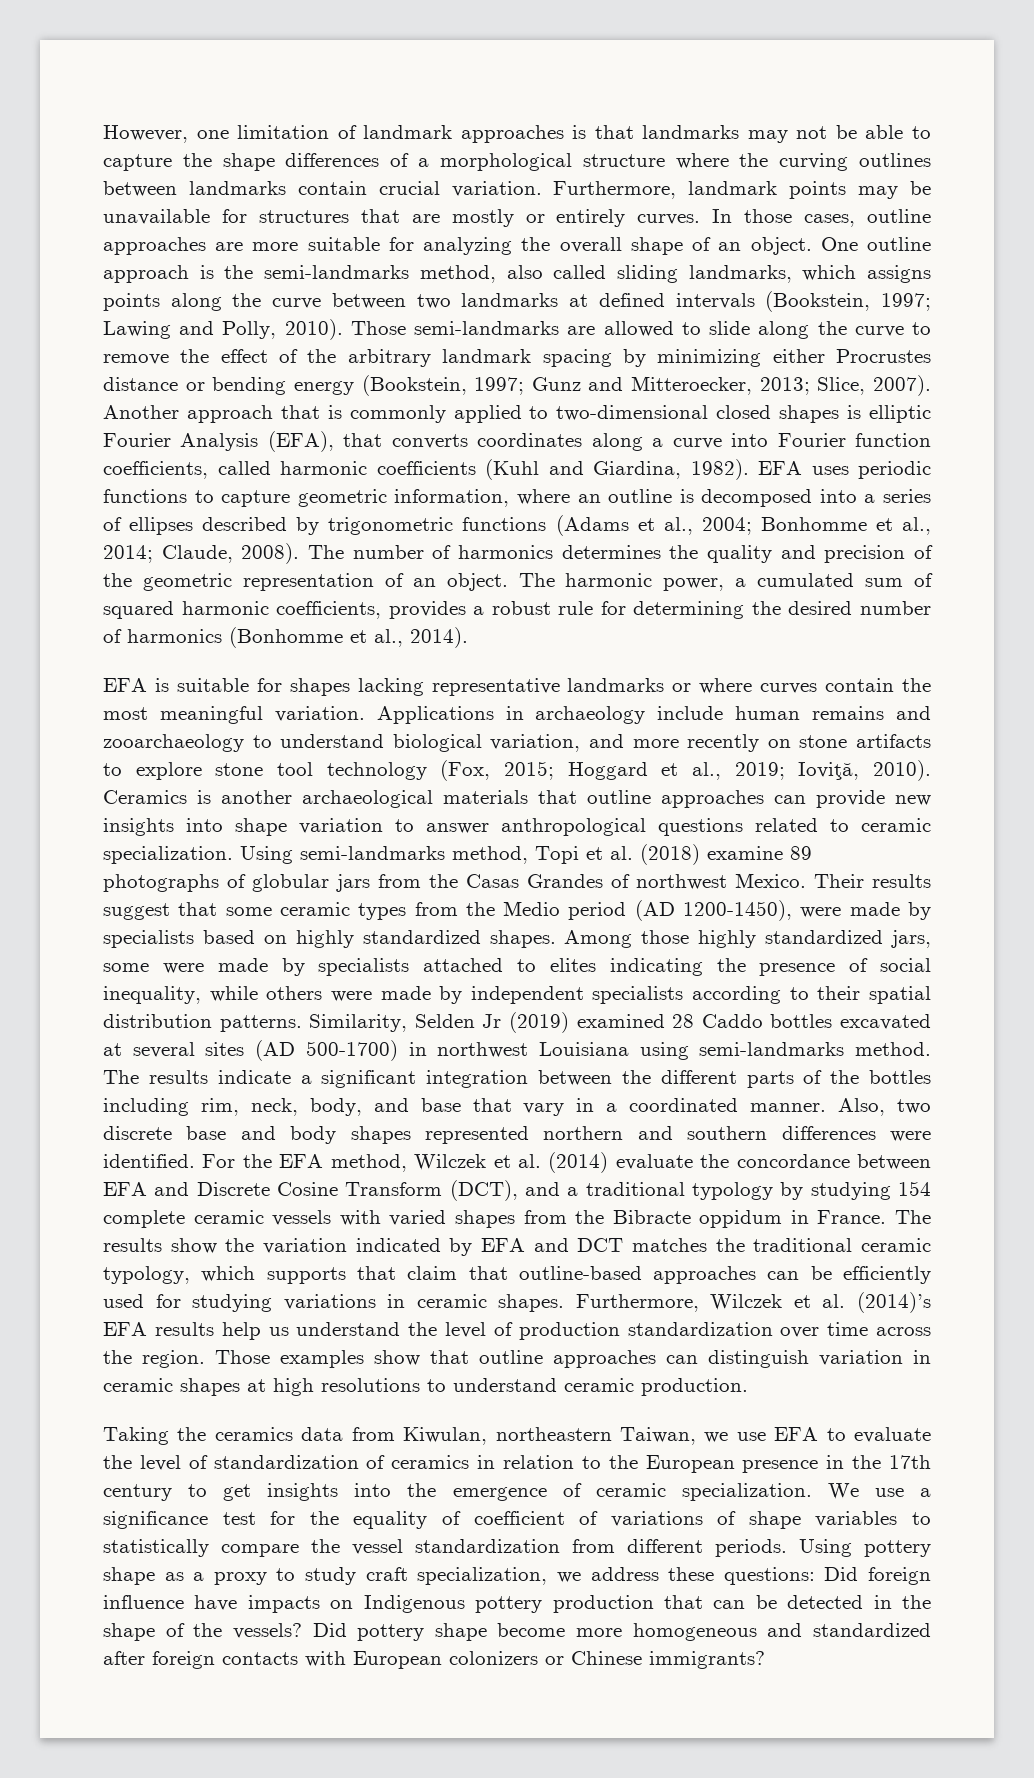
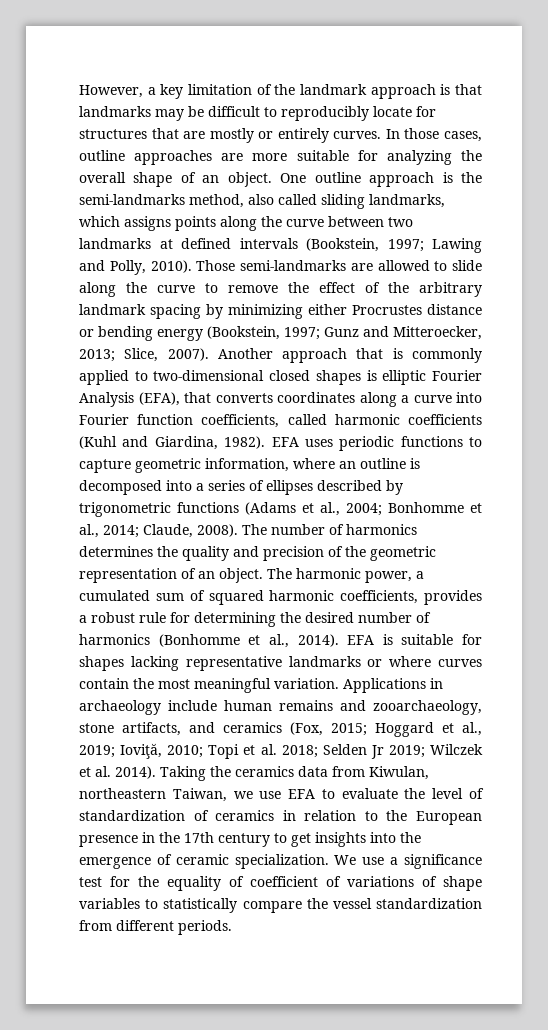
[196,125,931,143] [103,153,932,171] [103,181,932,199] [103,209,210,225] one limitation of landmark approaches is that landmarks may not be able to capture the shape differences of a morphological structure where the curving outlines between landmarks contain crucial variation. Furthermore, landmark points may be unavailable -> [147,84,483,99] [79,106,412,121] a key limitation of the landmark approach is that landmarks may be difficult to reproducibly locate
(468, 637) // -> (339, 640) none
[103,734,932,752] [103,762,427,780] zooarchaeology to understand biological variation, and more recently on stone artifacts to explore stone tool technology -> [373,700,482,715] [79,722,282,736] zooarchaeology, stone artifacts, and ceramics
[872,760,931,781] [103,790,931,808] [103,818,931,836] [103,844,812,865] [103,873,931,892] [103,900,931,921] [103,930,931,948] [103,958,932,976] [103,986,931,1004] [103,1012,932,1033] [103,1040,931,1061] [103,1070,932,1088] [103,1098,931,1116] [103,1126,931,1144] [103,1152,931,1173] [103,1180,932,1201] [103,1210,931,1228] [103,1238,931,1256] [103,1266,931,1284] [103,1292,931,1313] [103,1322,932,1340] [103,1350,931,1368] [103,1378,748,1396] 2010). Ceramics is another archaeological materials that outline approaches can provide new insights into shape variation to answer anthropological questions related to ceramic specialization. Using semi-landmarks method, Topi et al. (2018) examine 89 photographs of globular jars from the Casas Grandes of northwest Mexico. Their results suggest that some ceramic types from the Medio period (AD 1200-1450), were made by specialists based on highly standardized shapes. Among those highly standardized jars, some were made by specialists attached to elites indicating the presence of social inequality, while others were made by independent specialists according to their spatial distribution patterns. Similarity, Selden Jr (2019) examined 28 Caddo bottles excavated at several sites (AD 500-1700) in northwest Louisiana using semi-landmarks method. The results indicate a significant integration between the different parts of the bottles including rim, neck, body, and base that vary in a coordinated manner. Also, two discrete base and body shapes represented northern and southern differences were identified. For the EFA method, Wilczek et al. (2014) evaluate the concordance between EFA and Discrete Cosine Transform (DCT), and a traditional typology by studying 154 complete ceramic vessels with varied shapes from the Bibracte oppidum in France. The results show the variation indicated by EFA and DCT matches the traditional ceramic typology, which supports that claim that outline-based approaches can be efficiently used for studying variations in ceramic shapes. Furthermore, Wilczek et al. (2014)’s EFA results help us understand the level of production standardization over time across the region. Those examples show that outline approaches can distinguish variation in ceramic shapes at high resolutions to understand ceramic production. // -> [167,744,483,759] [79,766,156,779] 2010; Topi et al. 2018; Selden Jr 2019; Wilczek et al. 2014).
[799,1539,931,1557] [103,1567,932,1585] [103,1595,931,1613] [103,1623,931,1641] [103,1651,765,1669] Using pottery shape as a proxy to study craft specialization, we address these questions: Did foreign influence have impacts on Indigenous pottery production that can be detected in the shape of the vessels? Did pottery shape become more homogeneous and standardized after foreign contacts with European colonizers or Chinese immigrants? -> (232, 927) none

